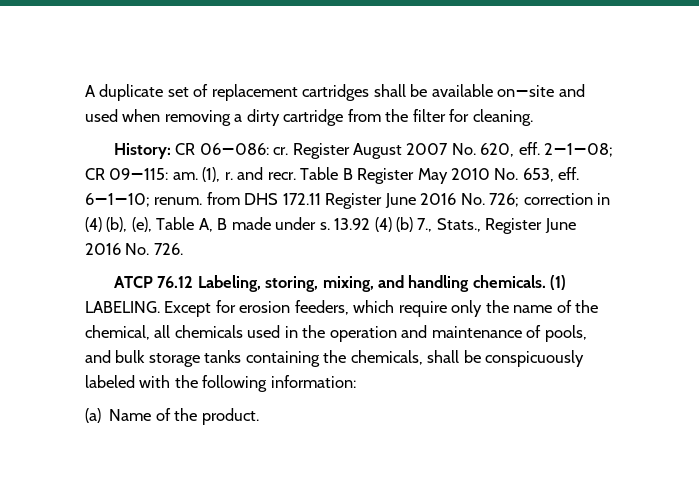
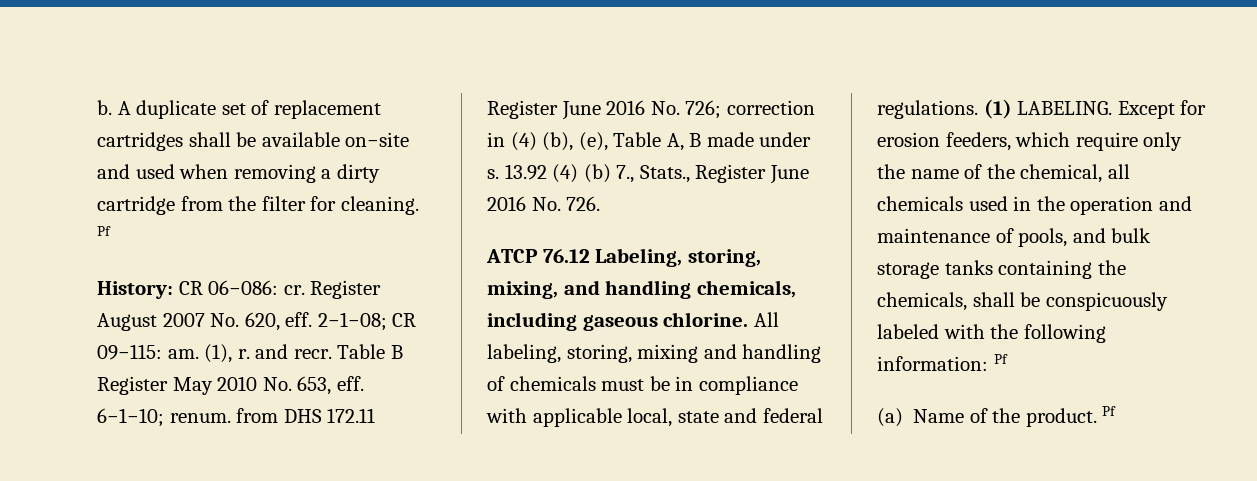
(85, 91) none -> [97,100,112,115] b.
(533, 117) none -> [97,226,111,236] Pf
[472,275,546,288] chemicals. -> [696,280,796,298] [487,312,779,331] [487,344,822,363] [487,376,798,395] [486,408,823,427] [877,100,978,119] chemicals, including gaseous chlorine. All labeling, storing, mixing and handling of chemicals must be in compliance with applicable local, state and federal regulations.
(356, 381) none -> [993,354,1008,364] Pf
(259, 416) none -> [1102,406,1117,416] Pf

